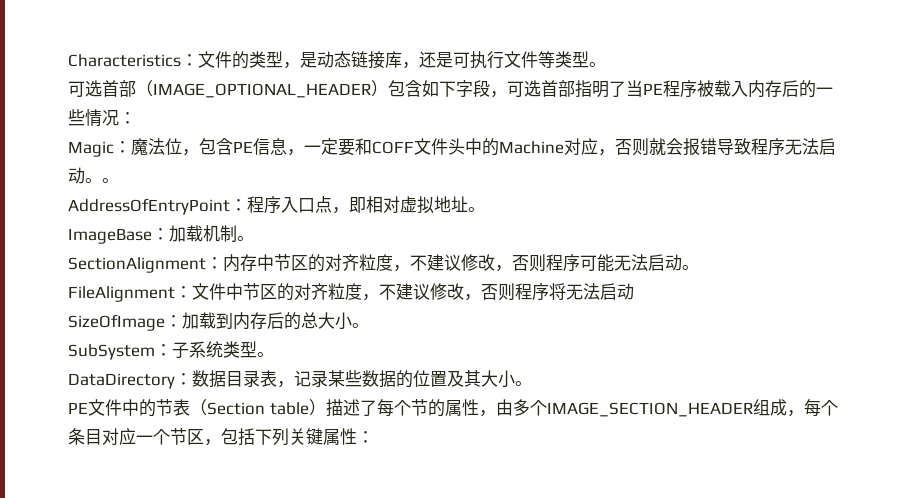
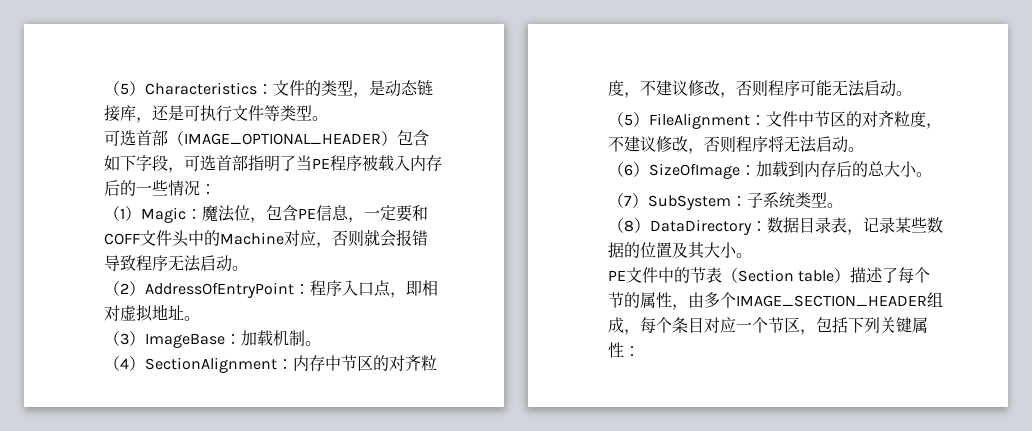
(68, 60) none -> [104,81,145,96] （5）
(136, 118) none -> [104,206,141,221] （1）
[102,178,119,183] 。 // -> [104,281,145,296] // （2）
(485, 209) none -> [104,331,145,346] （3）
(254, 238) none -> [104,356,145,371] （4）
(699, 267) none -> [608,112,649,127] （5）
(634, 291) // -> [848,147,864,152] [608,162,649,177] 。 // （6）
(369, 325) none -> [608,193,648,208] （7）
(274, 354) none -> [608,218,650,233] （8）

